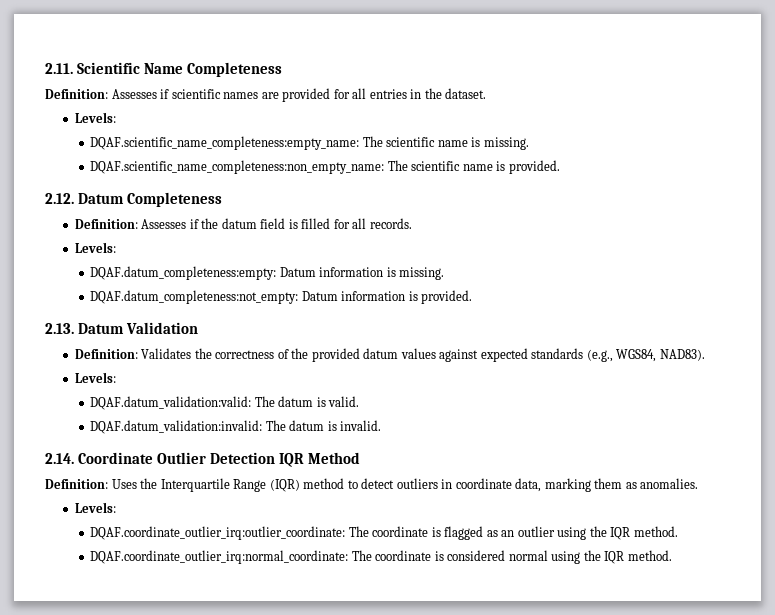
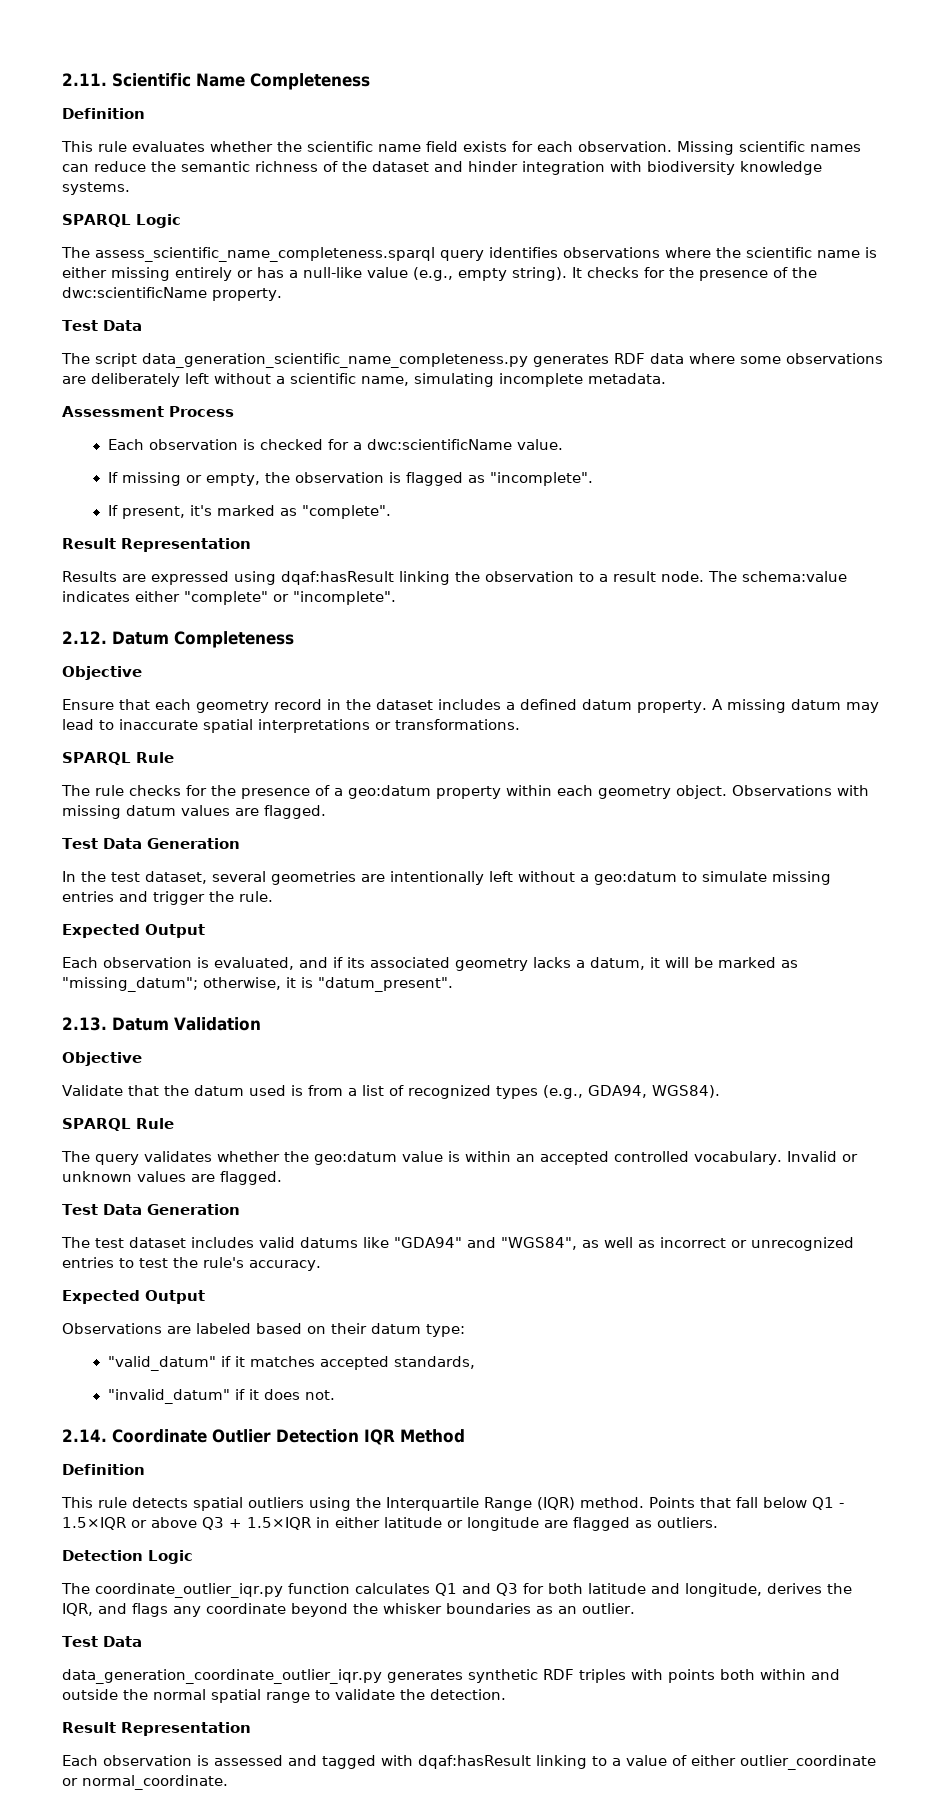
[45,88,487,102] [74,112,116,123] [90,136,529,150] [90,160,560,174] [45,192,223,207] [74,218,412,229] [74,242,116,253] [90,266,445,280] [90,290,473,304] [45,322,199,334] [74,348,705,362] [74,372,116,383] [90,396,360,410] [90,420,382,434] Definition: Assesses if scientific names are provided for all entries in the dataset. // Levels: // DQAF.scientific_name_completeness:empty_name: The scientific name is missing. // DQAF.scientific_name_completeness:non_empty_name: The scientific name is provided. // 2.12. Datum Completeness // Definition: Assesses if the datum field is filled for all records. // Levels: // DQAF.datum_completeness:empty: Datum information is missing. // DQAF.datum_completeness:not_empty: Datum information is provided. // 2.13. Datum Validation // Definition: Validates the correctness of the provided datum values against expected standards (e.g., WGS84, NAD83). // Levels: // DQAF.datum_validation:valid: The datum is valid. // DQAF.datum_validation:invalid: The datum is invalid. -> [62,108,145,119] [61,141,861,155] [62,161,822,175] [62,182,130,195] [62,214,181,228] [61,247,877,262] [62,267,817,281] [62,287,282,301] [62,320,142,331] [61,353,883,368] [62,373,666,387] [62,406,234,417] [107,439,563,450] [107,472,593,486] [107,505,391,519] [62,538,251,552] [62,571,847,585] [62,591,396,605] [62,631,294,648] [62,666,142,680] [62,699,879,713] [62,719,520,733] [62,752,174,765] [61,785,869,799] [62,805,326,819] [62,838,240,849] [62,871,831,885] [62,891,273,905] [62,924,205,938] [62,957,798,971] [62,977,453,992] [62,1017,261,1031] [62,1052,142,1066] [62,1085,720,1099] [62,1118,174,1131] [61,1151,858,1165] [62,1171,282,1185] [62,1204,240,1215] [61,1237,854,1251] [62,1257,321,1271] [62,1290,205,1304] [62,1323,465,1337] [107,1356,475,1371] [107,1389,335,1404] Definition // This rule evaluates whether the scientific name field exists for each observation. Missing scientific names can reduce the semantic richness of the dataset and hinder integration with biodiversity knowledge systems. // SPARQL Logic // The assess_scientific_name_completeness.sparql query identifies observations where the scientific name is either missing entirely or has a null-like value (e.g., empty string). It checks for the presence of the dwc:scientificName property. // Test Data // The script data_generation_scientific_name_completeness.py generates RDF data where some observations are deliberately left without a scientific name, simulating incomplete metadata. // Assessment Process // Each observation is checked for a dwc:scientificName value. // If missing or empty, the observation is flagged as "incomplete". // If present, it's marked as "complete". // Result Representation // Results are expressed using dqaf:hasResult linking the observation to a result node. The schema:value indicates either "complete" or "incomplete". // 2.12. Datum Completeness // Objective // Ensure that each geometry record in the dataset includes a defined datum property. A missing datum may lead to inaccurate spatial interpretations or transformations. // SPARQL Rule // The rule checks for the presence of a geo:datum property within each geometry object. Observations with missing datum values are flagged. // Test Data Generation // In the test dataset, several geometries are intentionally left without a geo:datum to simulate missing entries and trigger the rule. // Expected Output // Each observation is evaluated, and if its associated geometry lacks a datum, it will be marked as "missing_datum"; otherwise, it is "datum_present". // 2.13. Datum Validation // Objective // Validate that the datum used is from a list of recognized types (e.g., GDA94, WGS84). // SPARQL Rule // The query validates whether the geo:datum value is within an accepted controlled vocabulary. Invalid or unknown values are flagged. // Test Data Generation // The test dataset includes valid datums like "GDA94" and "WGS84", as well as incorrect or unrecognized entries to test the rule's accuracy. // Expected Output // Observations are labeled based on their datum type: // "valid_datum" if it matches accepted standards, // "invalid_datum" if it does not.
[45,478,699,492] [74,502,116,513] [90,526,678,540] [90,550,672,564] Definition: Uses the Interquartile Range (IQR) method to detect outliers in coordinate data, marking them as anomalies. // Levels: // DQAF.coordinate_outlier_irq:outlier_coordinate: The coordinate is flagged as an outlier using the IQR method. // DQAF.coordinate_outlier_irq:normal_coordinate: The coordinate is considered normal using the IQR method. -> [62,1464,145,1475] [61,1497,844,1511] [62,1517,718,1531] [62,1550,193,1564] [61,1583,852,1598] [62,1603,635,1617] [62,1636,142,1647] [62,1669,840,1684] [62,1689,506,1703] [62,1722,251,1736] [62,1755,876,1770] [62,1775,228,1790] Definition // This rule detects spatial outliers using the Interquartile Range (IQR) method. Points that fall below Q1 - 1.5×IQR or above Q3 + 1.5×IQR in either latitude or longitude are flagged as outliers. // Detection Logic // The coordinate_outlier_iqr.py function calculates Q1 and Q3 for both latitude and longitude, derives the IQR, and flags any coordinate beyond the whisker boundaries as an outlier. // Test Data // data_generation_coordinate_outlier_iqr.py generates synthetic RDF triples with points both within and outside the normal spatial range to validate the detection. // Result Representation // Each observation is assessed and tagged with dqaf:hasResult linking to a value of either outlier_coordinate or normal_coordinate.

